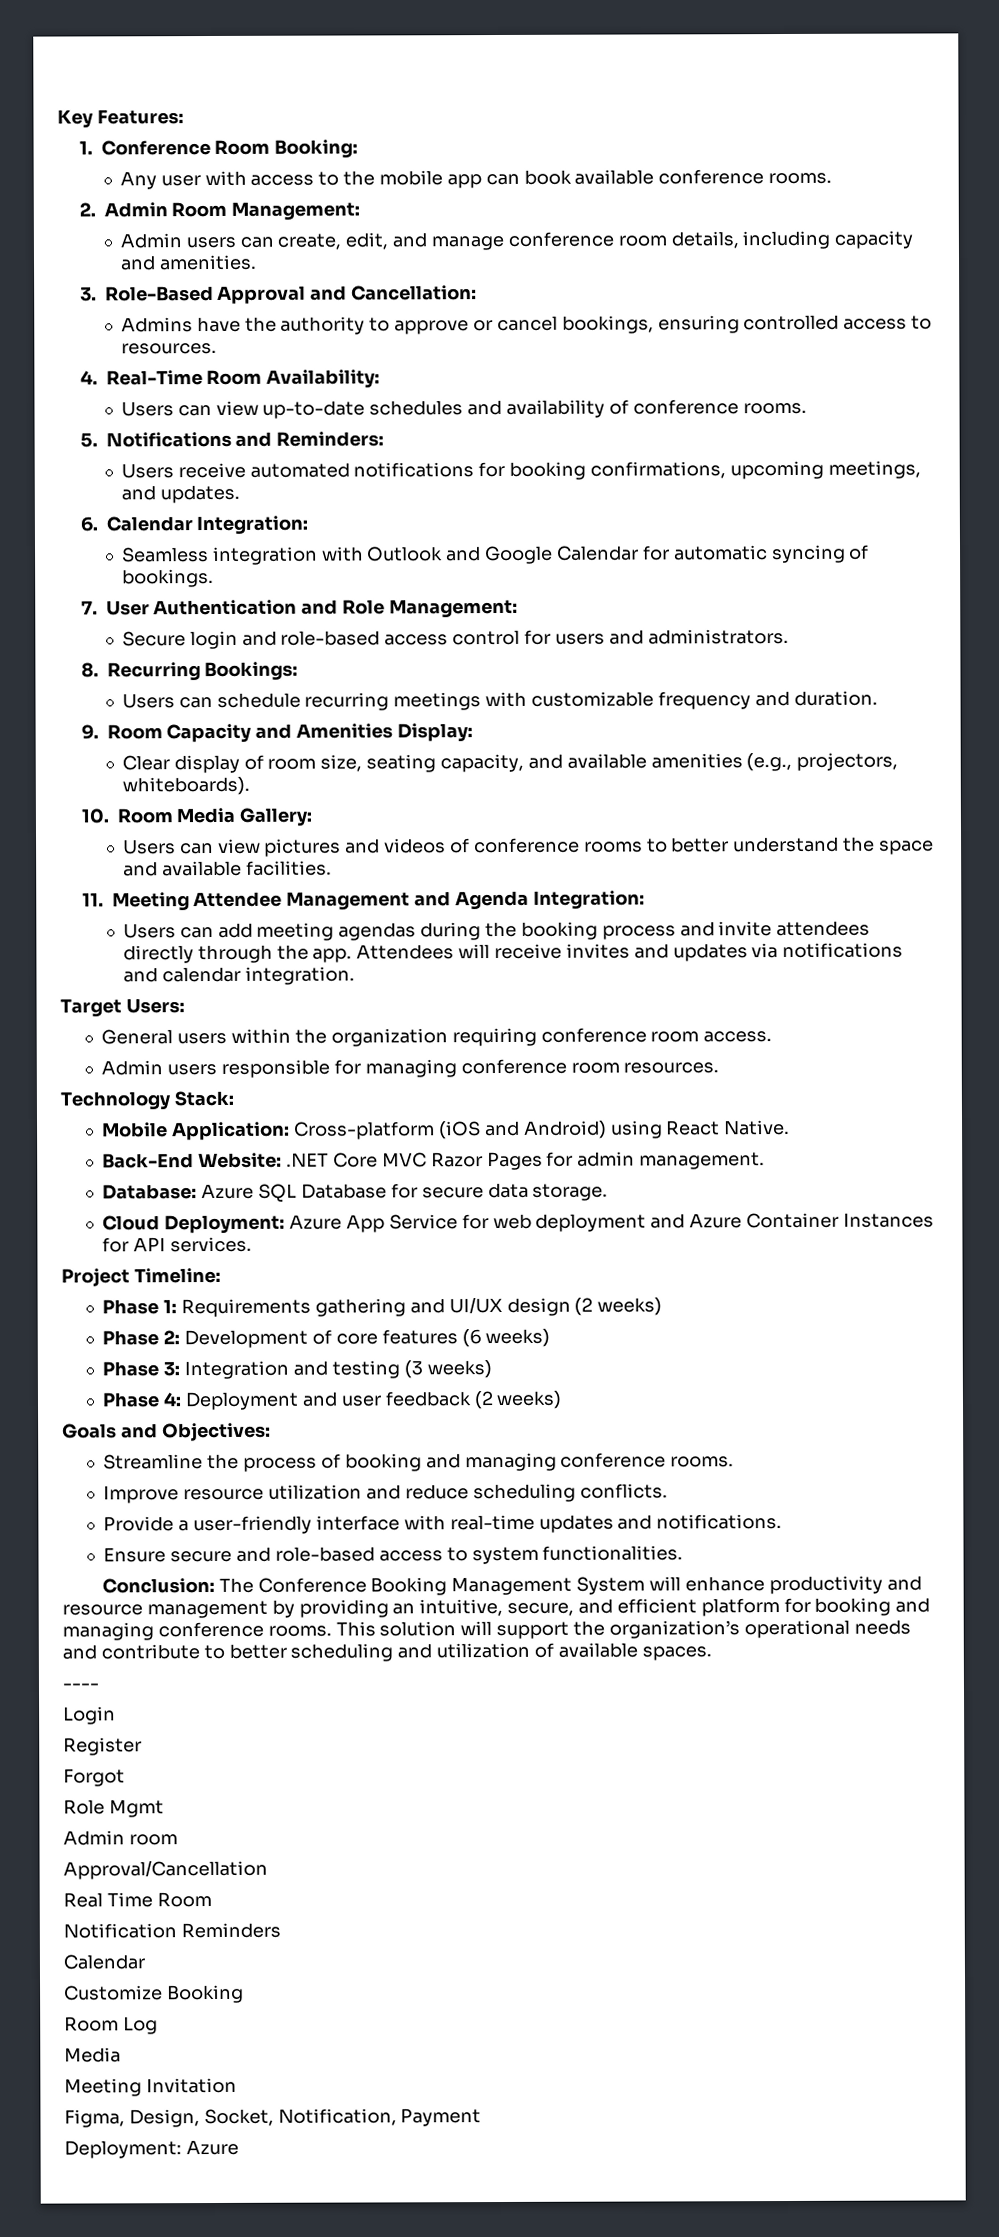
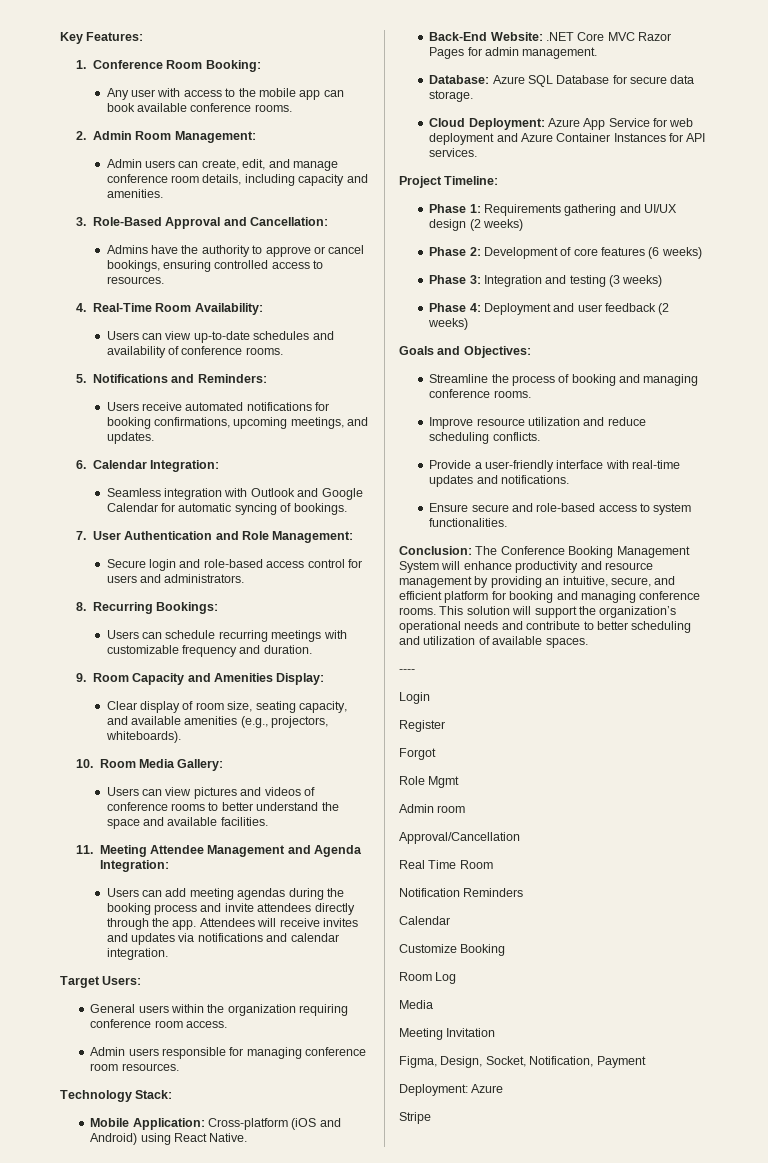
(239, 2147) none -> [399,1112,431,1124] // Stripe

